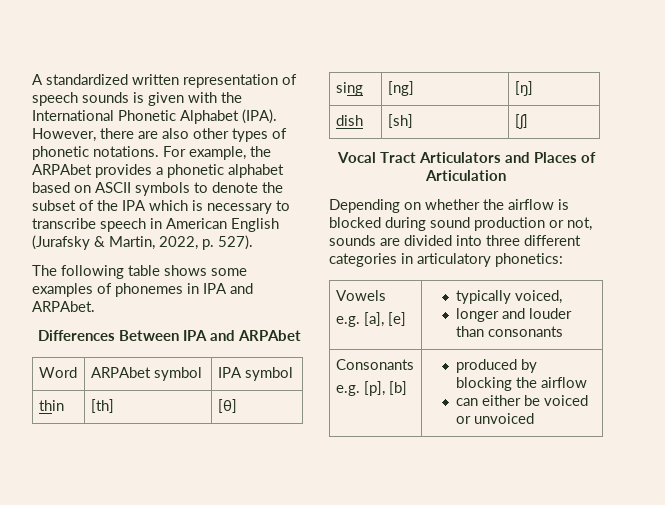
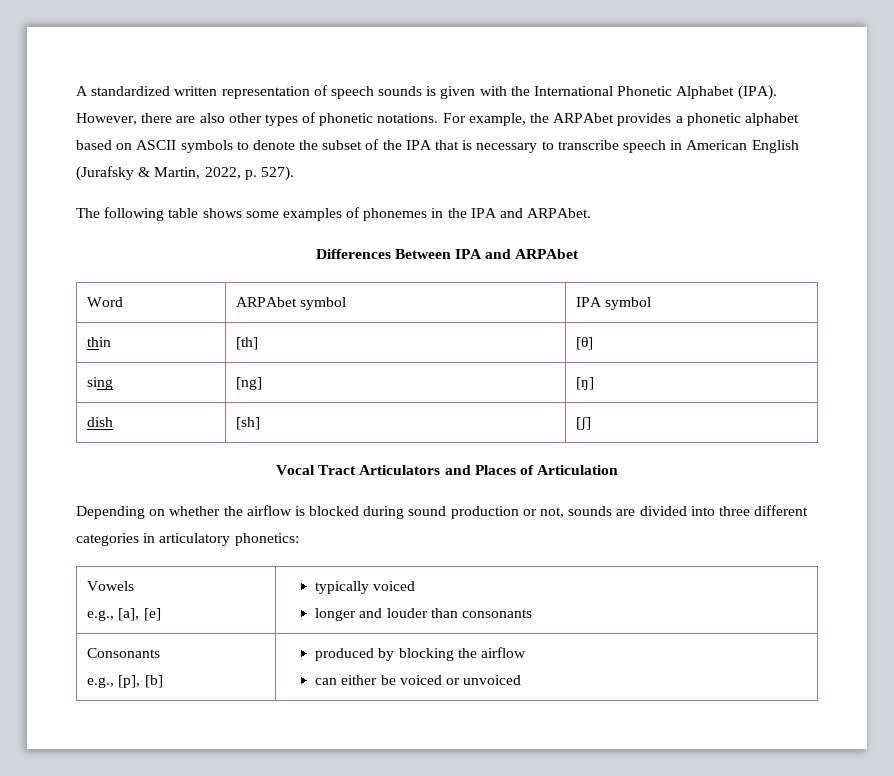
[149,200,188,211] which -> [435,140,460,150] that
(199, 288) none -> [447,208,467,218] the
[335,316,360,327] e.g. -> [87,610,115,621] e.g.,
[514,290,562,304] voiced, -> [373,581,416,591] voiced
[335,385,360,396] e.g. -> [87,677,115,688] e.g.,

